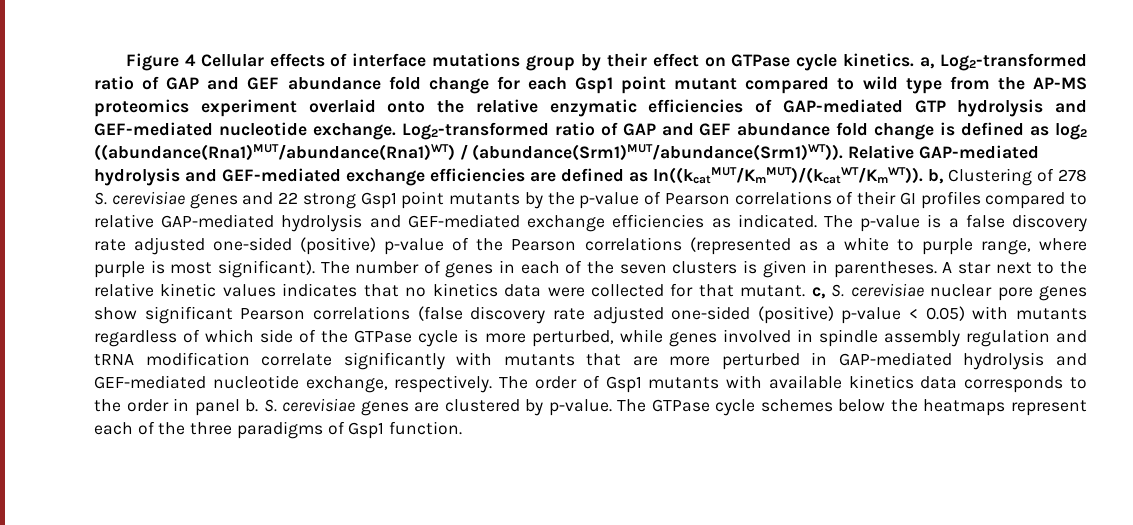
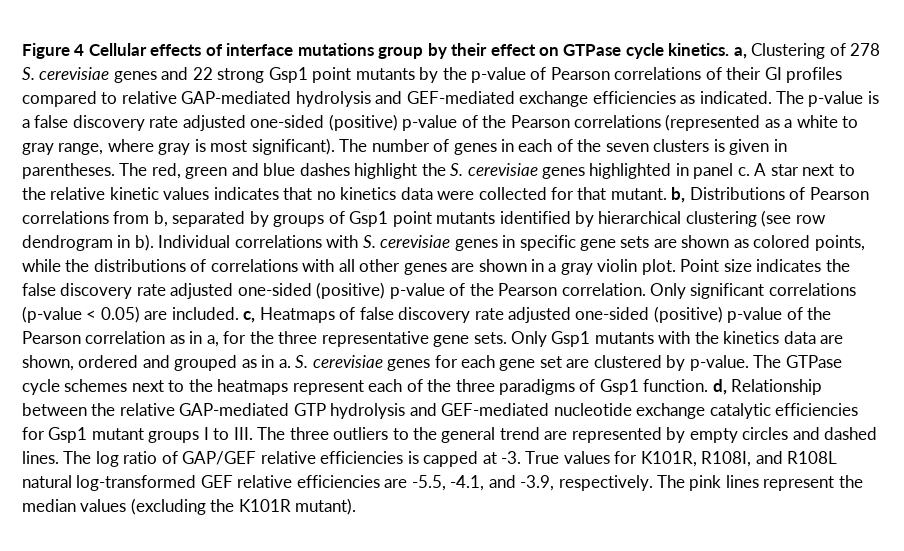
[939,53,1087,71] [94,76,1087,94] [94,99,1087,117] [94,122,1087,140] [94,144,1039,161] [94,167,943,186] Log2-transformed ratio of GAP and GEF abundance fold change for each Gsp1 point mutant compared to wild type from the AP-MS proteomics experiment overlaid onto the relative enzymatic efficiencies of GAP-mediated GTP hydrolysis and GEF-mediated nucleotide exchange. Log2-transformed ratio of GAP and GEF abundance fold change is defined as log2 ((abundance(Rna1)MUT/abundance(Rna1)WT) / (abundance(Srm1)MUT/abundance(Srm1)WT)). Relative GAP-mediated hydrolysis and GEF-mediated exchange efficiencies are defined as ln((kcatMUT/KmMUT)/(kcatWT/KmWT)). b, -> (747, 53) none
[921,238,973,255] purple -> [22,143,54,155] gray
[94,261,145,278] purple -> [158,143,191,155] gray
(937, 269) none -> [119,163,750,179] The red, green and blue dashes highlight the S. cerevisiae genes highlighted in panel c.
[811,283,1088,301] [94,306,1087,324] [94,329,1087,347] [94,352,1087,370] [94,375,600,393] c, S. cerevisiae nuclear pore genes show significant Pearson correlations (false discovery rate adjusted one-sided (positive) p-value < 0.05) with mutants regardless of which side of the GTPase cycle is more perturbed, while genes involved in spindle assembly regulation and tRNA modification correlate significantly with mutants that are more perturbed in GAP-mediated hydrolysis and GEF-mediated nucleotide exchange, respectively. The order of -> [671,187,869,203] [22,210,826,227] [22,234,865,251] [22,259,850,275] [22,282,856,299] [22,306,832,323] [22,331,548,347] b, Distributions of Pearson correlations from b, separated by groups of Gsp1 point mutants identified by hierarchical clustering (see row dendrogram in b). Individual correlations with S. cerevisiae genes in specific gene sets are shown as colored points, while the distributions of correlations with all other genes are shown in a gray violin plot. Point size indicates the false discovery rate adjusted one-sided (positive) p-value of the Pearson correlation. Only significant correlations (p-value < 0.05) are included. c, Heatmaps of false discovery rate adjusted one-sided (positive) p-value of the Pearson correlation as in a, for the three representative gene sets. Only
[768,375,1088,393] [94,398,409,416] available kinetics data corresponds to the order in panel b. S. cerevisiae genes -> [694,331,844,344] [22,355,562,371] the kinetics data are shown, ordered and grouped as in a. S. cerevisiae genes for each gene set
[838,399,886,412] below -> [131,380,185,392] next to
(463, 428) none -> [712,379,823,395] [22,403,859,419] [22,427,878,443] [22,451,838,467] [22,475,863,491] [22,498,357,515] d, Relationship between the relative GAP-mediated GTP hydrolysis and GEF-mediated nucleotide exchange catalytic efficiencies for Gsp1 mutant groups I to III. The three outliers to the general trend are represented by empty circles and dashed lines. The log ratio of GAP/GEF relative efficiencies is capped at -3. True values for K101R, R108I, and R108L natural log-transformed GEF relative efficiencies are -5.5, -4.1, and -3.9, respectively. The pink lines represent the median values (excluding the K101R mutant).

